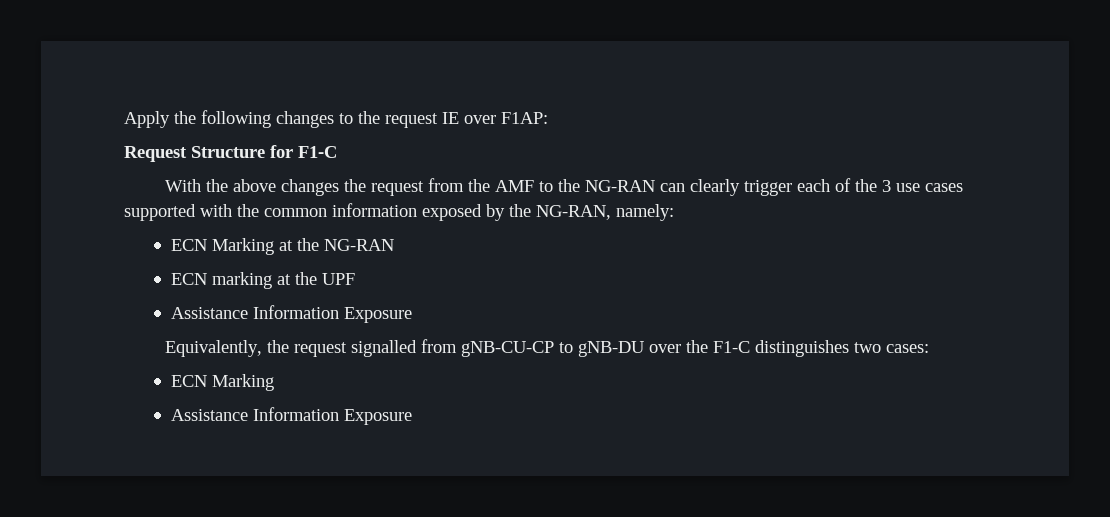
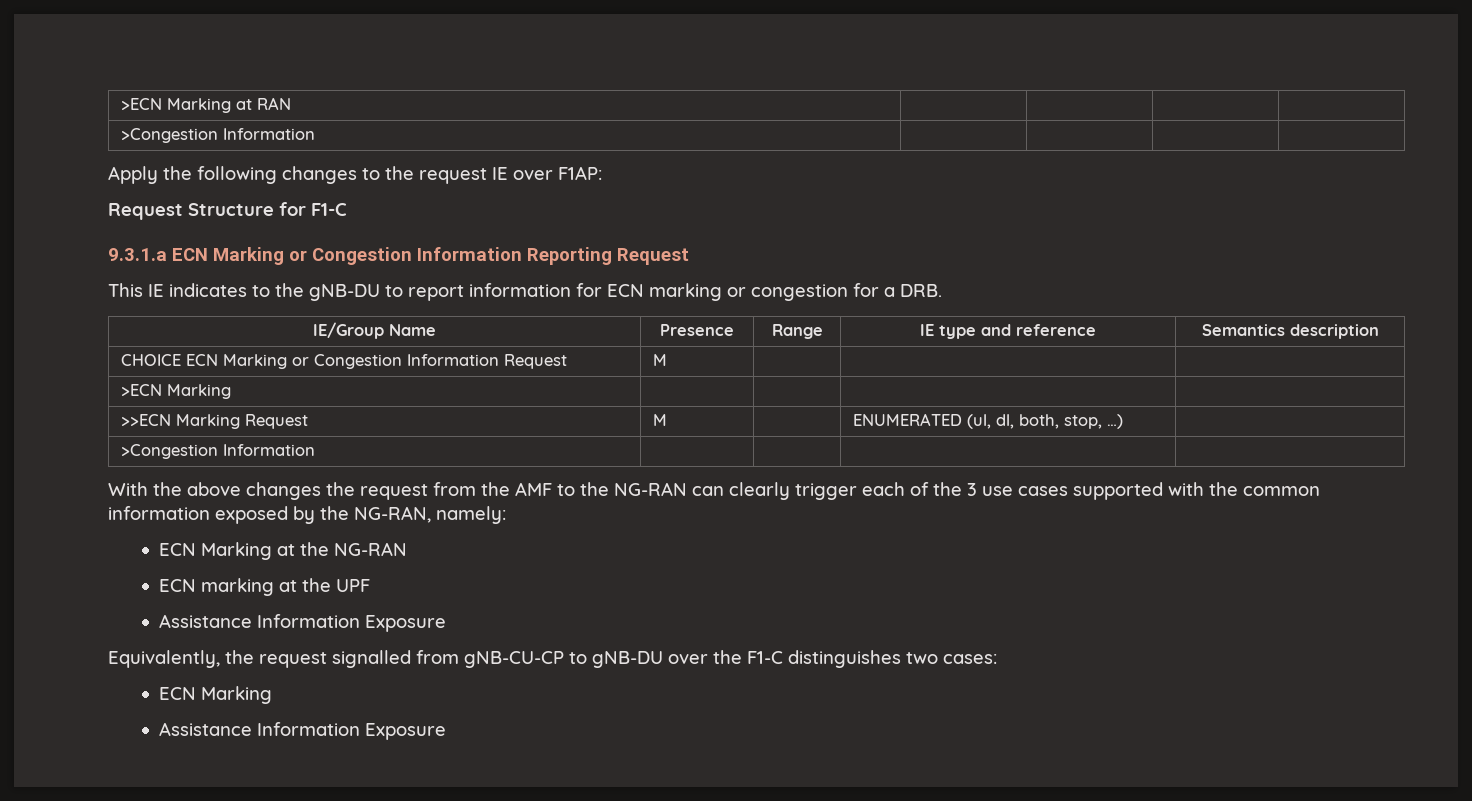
(124, 119) none -> [120,97,291,113] [120,128,315,143] >ECN Marking at RAN | | | | // >Congestion Information | | | | //
(337, 152) none -> [108,247,689,265] [108,283,942,301] [313,322,436,339] [660,324,734,336] [771,324,823,339] [920,324,1096,339] [1201,324,1379,339] [120,354,567,369] [652,354,667,366] [120,384,231,399] [120,414,308,429] [652,414,667,426] [852,413,1123,429] [120,444,315,459] // 9.3.1.a ECN Marking or Congestion Information Reporting Request // This IE indicates to the gNB-DU to report information for ECN marking or congestion for a DRB. // IE/Group Name | Presence | Range | IE type and reference | Semantics description // CHOICE ECN Marking or Congestion Information Request | M | | | // >ECN Marking | | | | // >>ECN Marking Request | M | | ENUMERATED (ul, dl, both, stop, …) | // >Congestion Information | | | |

